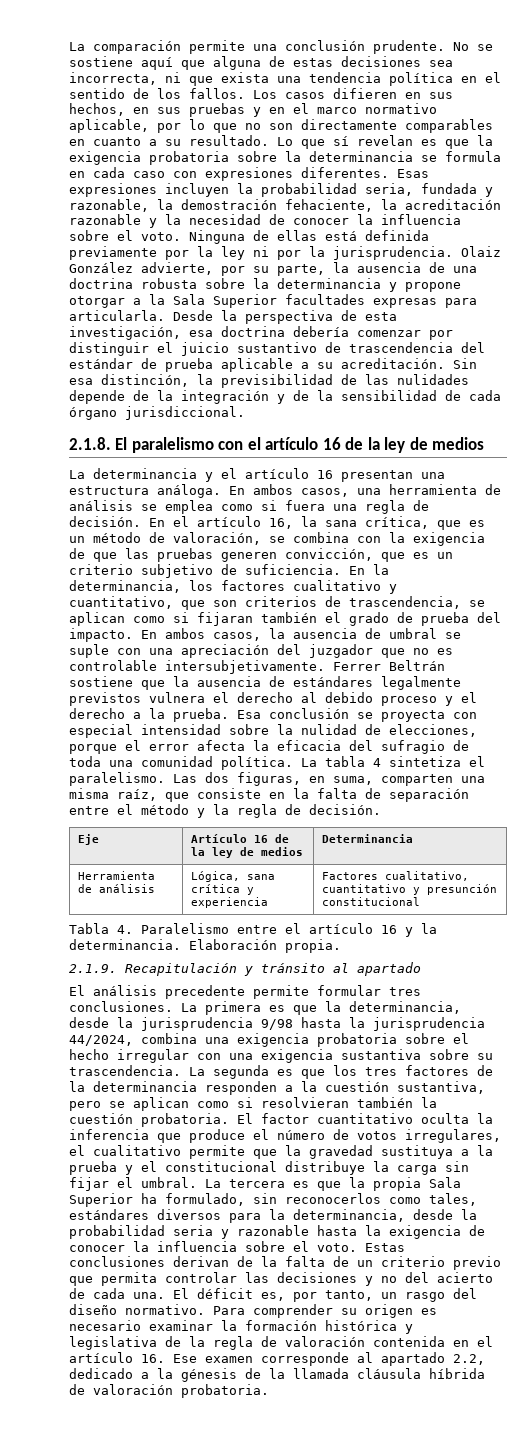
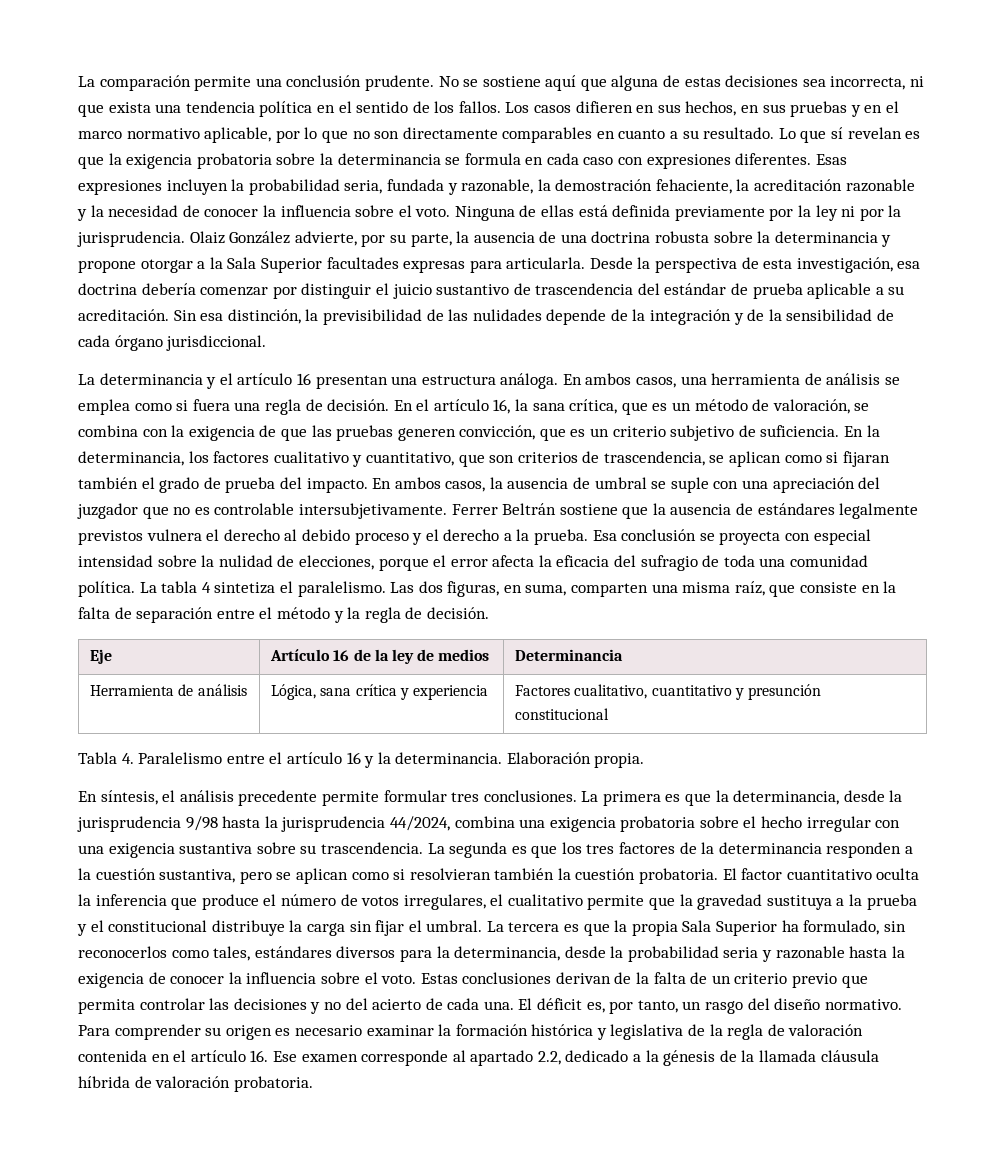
[69,437,485,453] // 2.1.8. El paralelismo con el artículo 16 de la ley de medios -> (267, 343) none
[69,962,421,976] [69,985,85,996] 2.1.9. Recapitulación y tránsito al apartado // El -> [78,790,176,805] En síntesis, el

